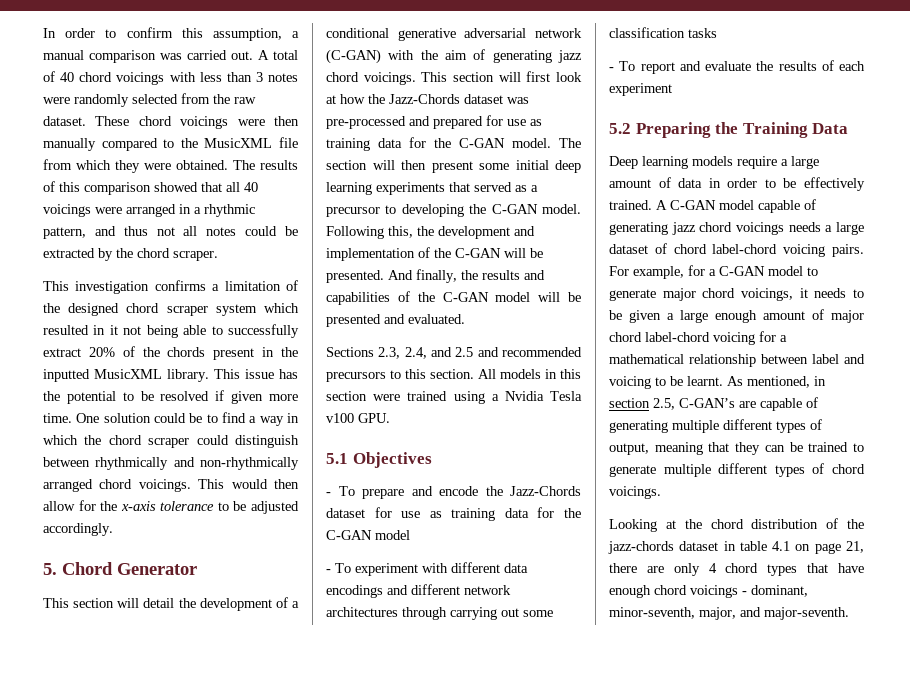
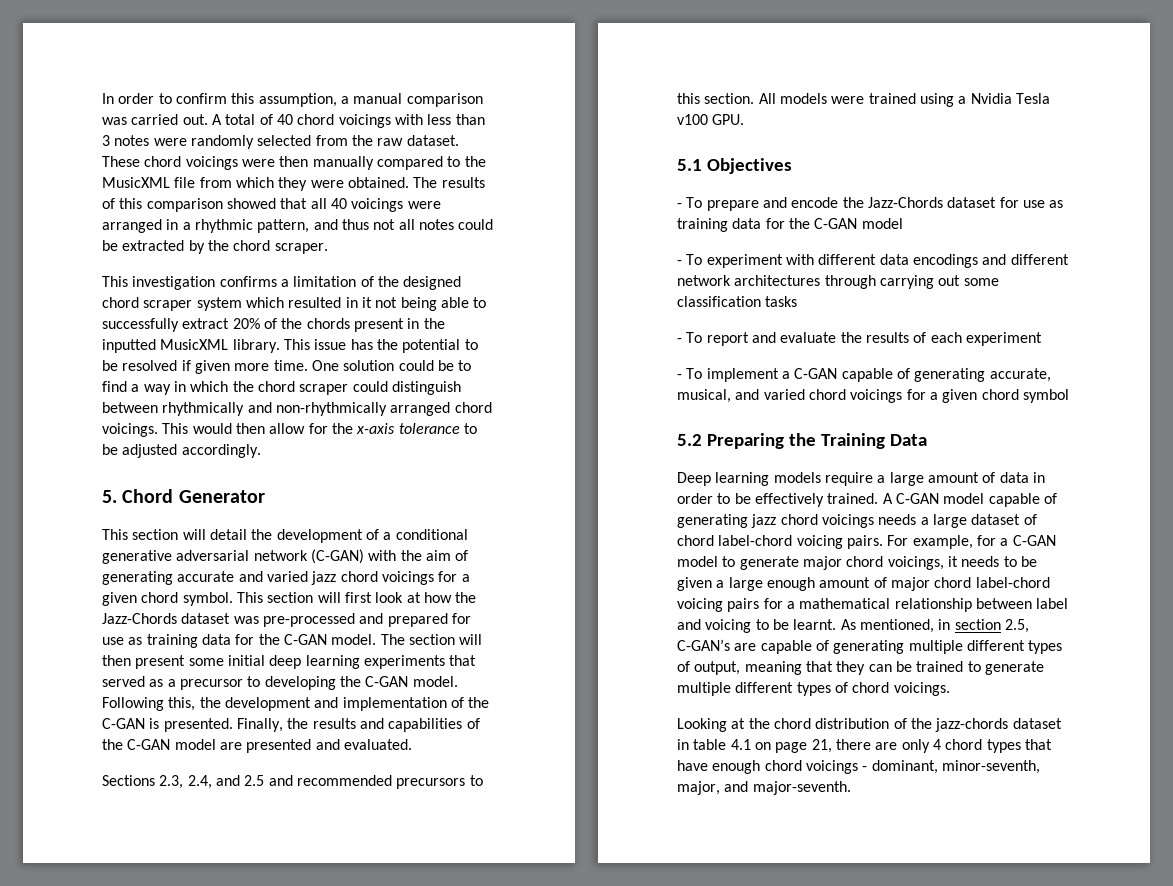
[558,50,582,63] [326,72,416,85] jazz chord voicings. -> [177,571,470,585] [102,592,233,606] accurate and varied jazz chord voicings for a given chord symbol.
[504,248,543,258] [326,269,457,283] will be presented. And finally, -> [149,718,283,732] is presented. Finally,
[538,292,581,302] will be -> [219,742,242,750] are
[545,369,581,379] [326,391,367,401] in this section -> (827, 98) none
(672, 89) none -> [677,368,1051,382] [677,389,1069,403] // - To implement a C-GAN capable of generating accurate, musical, and varied chord voicings for a given chord symbol
(755, 338) none -> [727,598,760,612] pairs

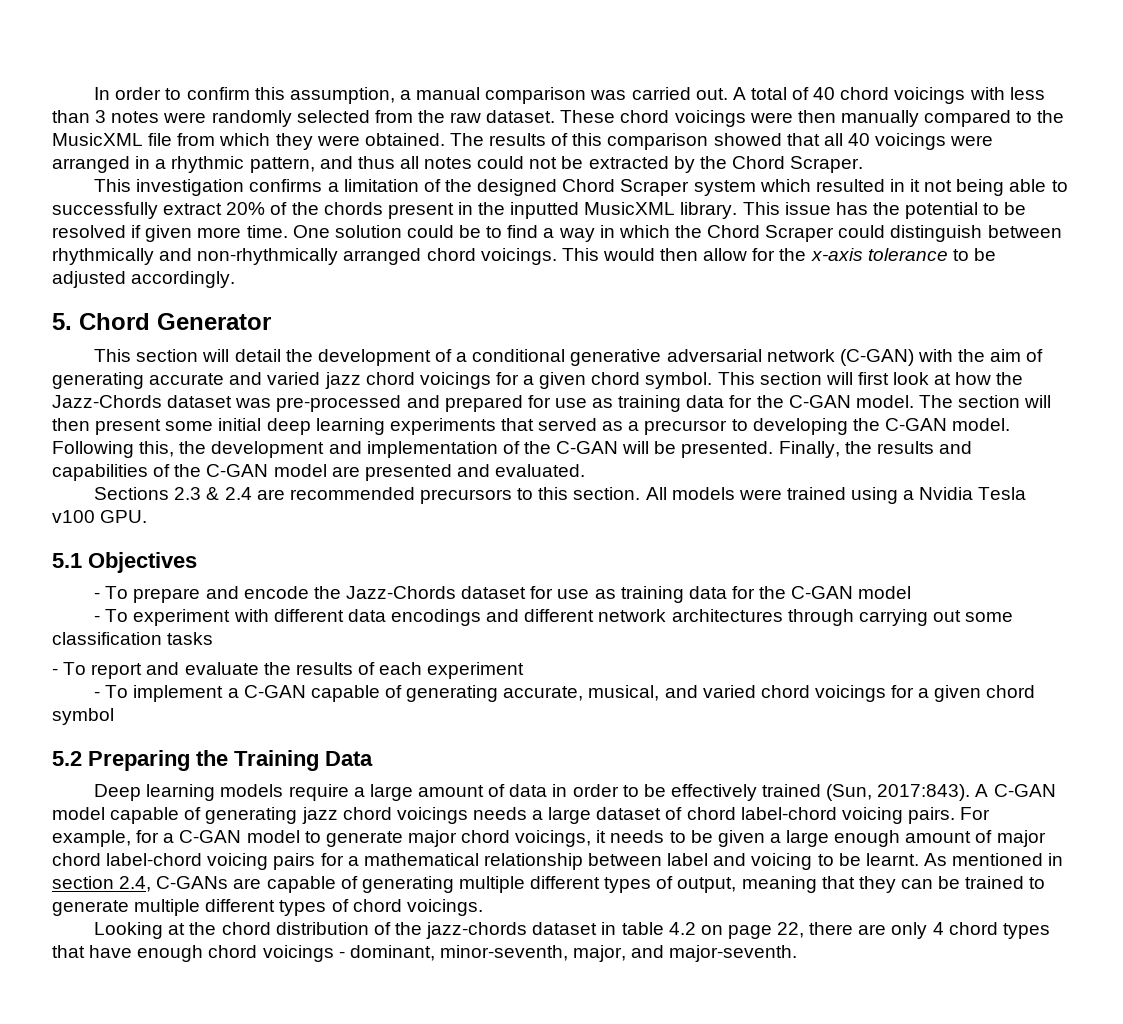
[373,219,396,230] not -> (395, 162) none
(494, 224) none -> [529,157,558,169] not
[233,240,328,254] chord scraper. -> [731,156,864,173] Chord Scraper.
[102,297,193,311] chord scraper -> [562,179,690,196] Chord Scraper
[257,381,349,395] chord scraper -> [707,225,835,242] Chord Scraper
[149,718,160,729] is -> [622,441,677,454] will be
[159,775,293,789] 2.3, 2.4, and 2.5 and -> [174,487,285,500] 2.3 & 2.4 are
[827,493,879,504] trained. -> [762,784,971,801] trained (Sun, 2017:843).
[859,619,934,633] mentioned, -> [952,853,1044,866] mentioned
[1004,619,1029,633] [677,639,730,651] 2.5, C-GAN’s -> [119,876,229,892] 2.4, C-GANs
[730,739,751,750] 4.1 -> [668,922,696,935] 4.2
[811,739,832,753] 21, -> [777,922,805,938] 22,

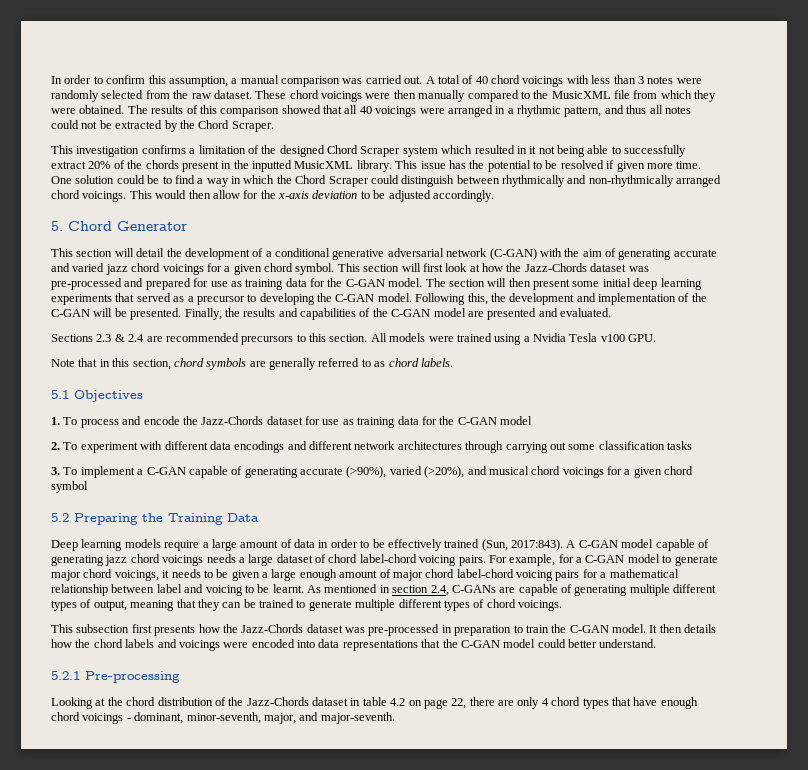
[867,248,948,261] tolerance -> [312,190,358,199] deviation
(148, 516) none -> [51,358,453,370] // Note that in this section, chord symbols are generally referred to as chord labels.
[94,586,201,603] - To prepare -> [51,417,119,428] 1. To process
[94,615,101,622] - -> [51,442,60,450] 2.
[52,662,525,679] [94,691,101,698] - To report and evaluate the results of each experiment // - -> [51,467,60,475] 3.
[503,685,756,701] accurate, musical, and varied -> [300,466,529,478] accurate (>90%), varied (>20%), and musical
(483, 907) none -> [51,624,717,636] [51,639,657,651] [51,671,180,683] // This subsection first presents how the Jazz-Chords dataset was pre-processed in preparation to train the C-GAN model. It then details how the chord labels and voicings were encoded into data representations that the C-GAN model could better understand. // 5.2.1 Pre-processing
[426,922,528,939] jazz-chords -> [246,697,309,706] Jazz-Chords

